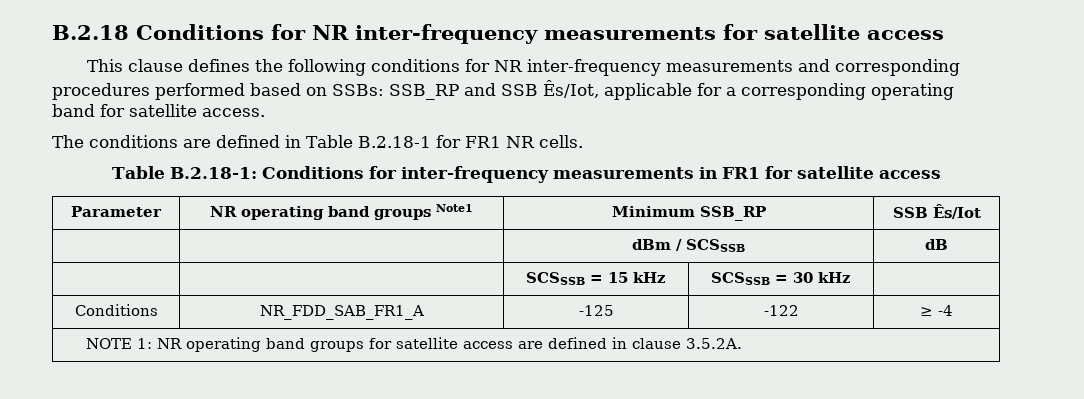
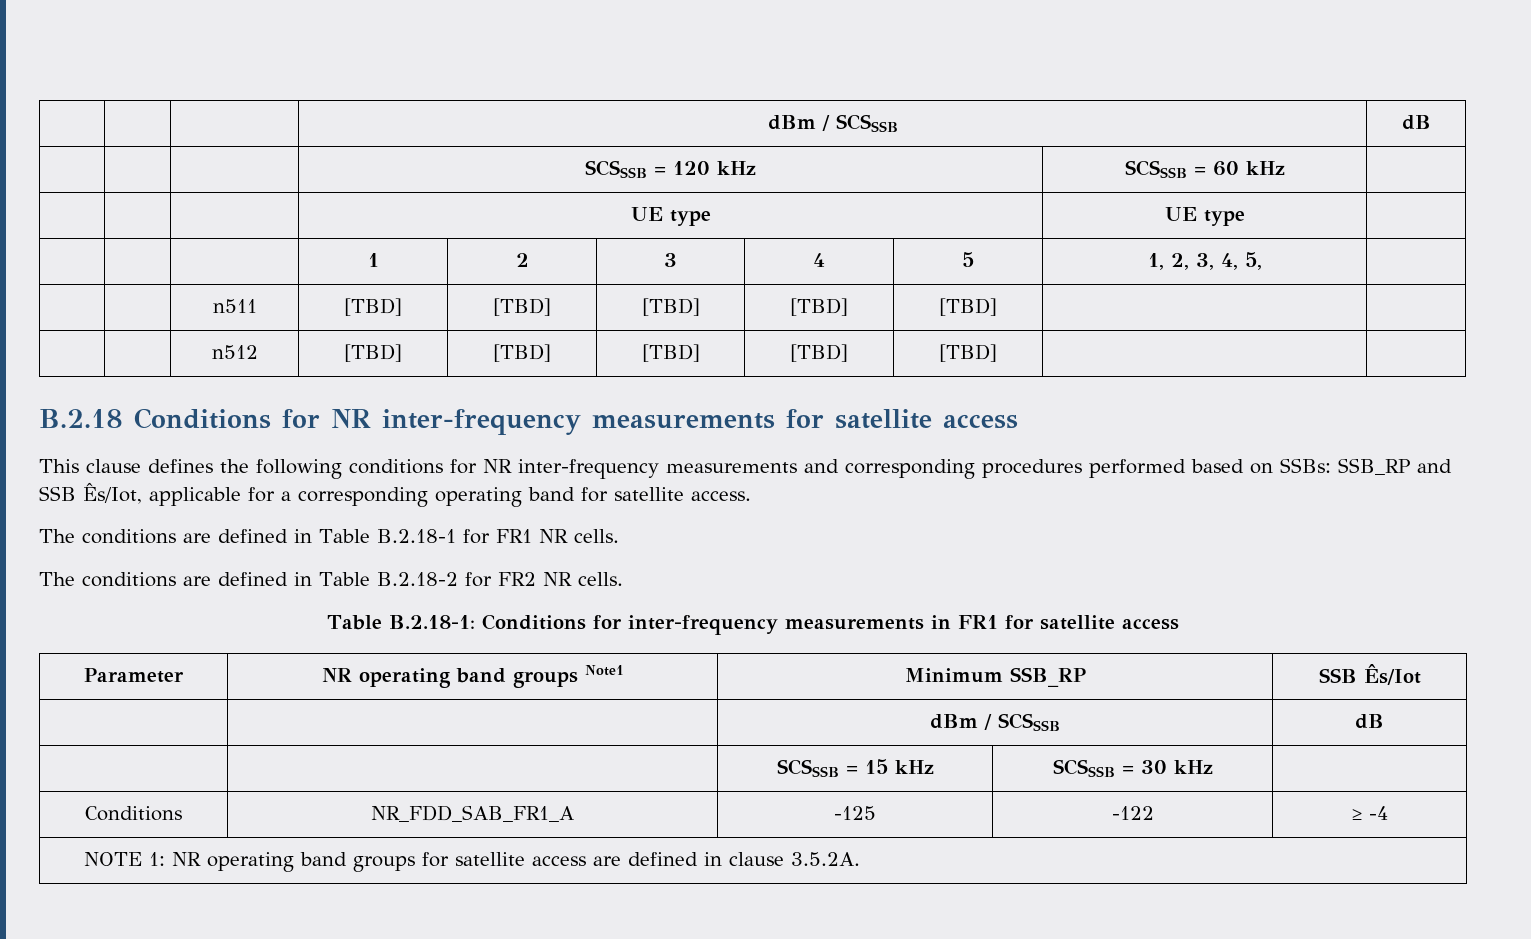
(52, 32) none -> [767,114,898,132] [1401,115,1431,130] [585,160,756,178] [1124,160,1285,178] [630,207,711,226] [1164,207,1245,226] [367,253,379,267] [515,253,529,267] [664,253,677,267] [813,253,825,267] [962,252,974,267] [1147,252,1262,270] [212,299,257,313] [344,298,402,316] [493,298,551,316] [641,298,700,316] [790,298,848,316] [939,298,997,316] [211,345,258,359] [344,344,402,362] [493,344,551,362] [641,344,700,362] [790,344,848,362] [939,344,997,362] | | | dBm / SCSSSB | dB // | | | SCSSSB = 120 kHz | SCSSSB = 60 kHz | // | | | UE type | UE type | // | | | 1 | 2 | 3 | 4 | 5 | 1, 2, 3, 4, 5, | // | | n511 | [TBD] | [TBD] | [TBD] | [TBD] | [TBD] | | // | | n512 | [TBD] | [TBD] | [TBD] | [TBD] | [TBD] | | //
(583, 141) none -> [39,572,623,587] // The conditions are defined in Table B.2.18-2 for FR2 NR cells.

